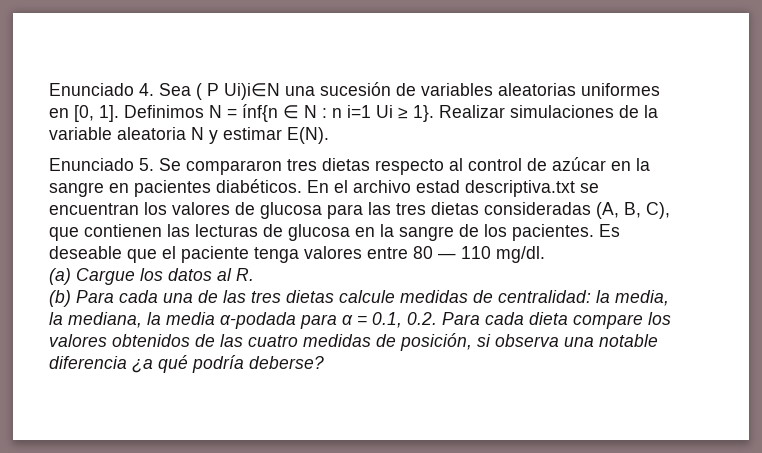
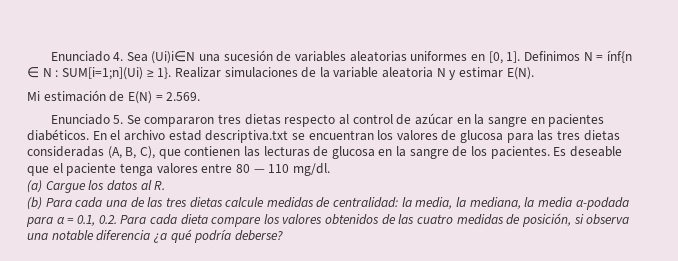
[196,83,280,100] ( P Ui)i∈N -> [151,51,196,64] (Ui)i∈N
[332,105,393,118] n i=1 Ui -> [61,67,143,80] SUM[i=1;n](Ui)
(329, 135) none -> [27,90,201,104] // Mi estimación de E(N) = 2.569.

